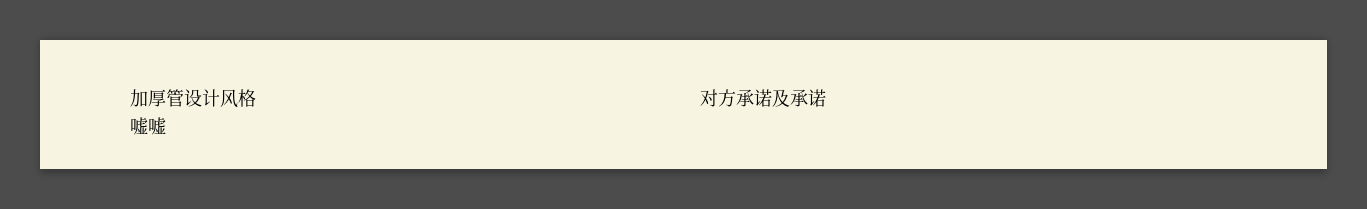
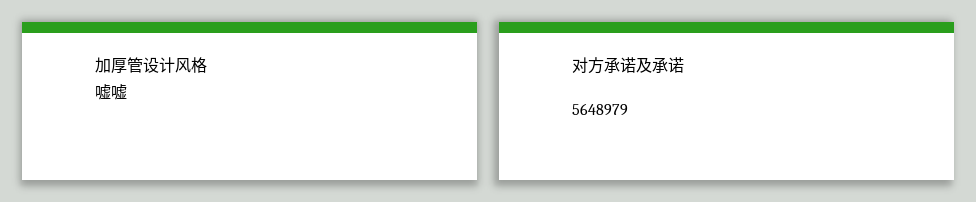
(826, 98) none -> [572,103,628,116] // 5648979

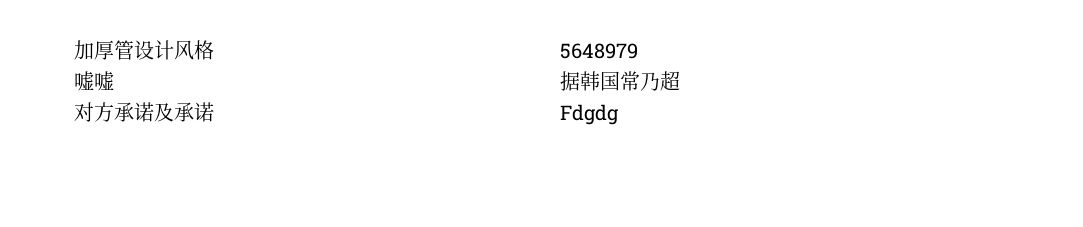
(628, 109) none -> [560,71,680,91] [560,104,619,125] // 据韩国常乃超 // Fdgdg

